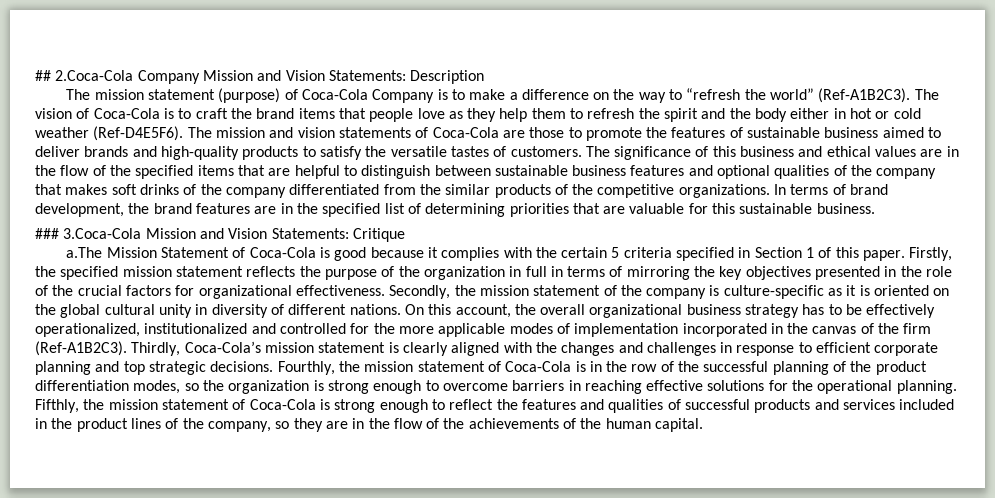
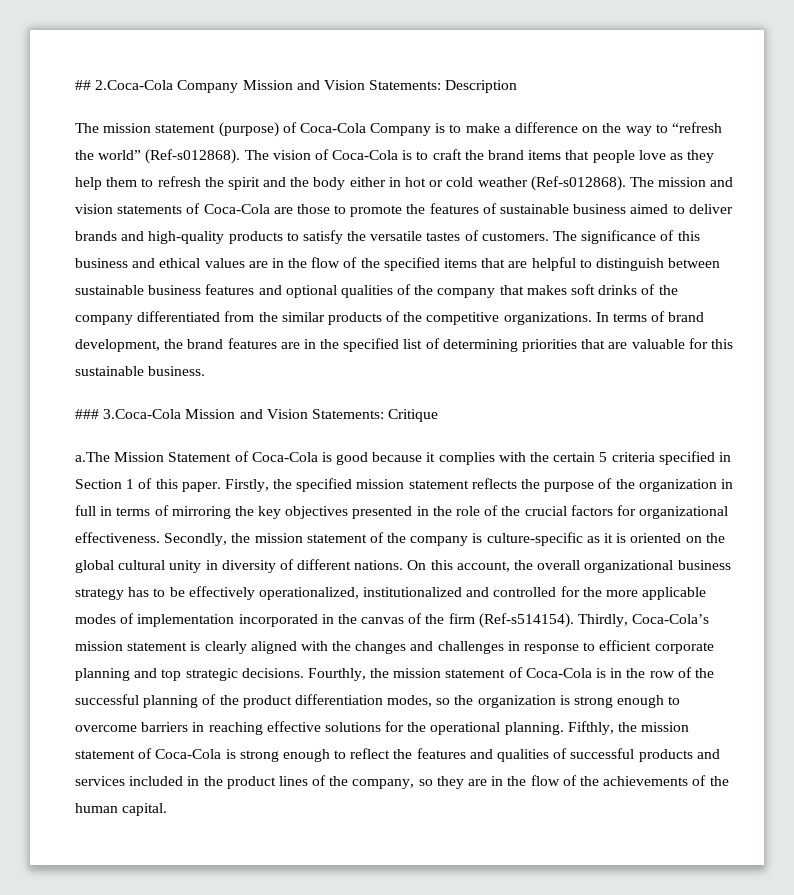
[818,88,911,103] (Ref-A1B2C3). -> [145,149,241,164] (Ref-s012868).
[93,126,184,141] (Ref-D4E5F6). -> [530,176,626,191] (Ref-s012868).
[35,341,127,356] (Ref-A1B2C3). -> [478,613,574,628] (Ref-s514154).

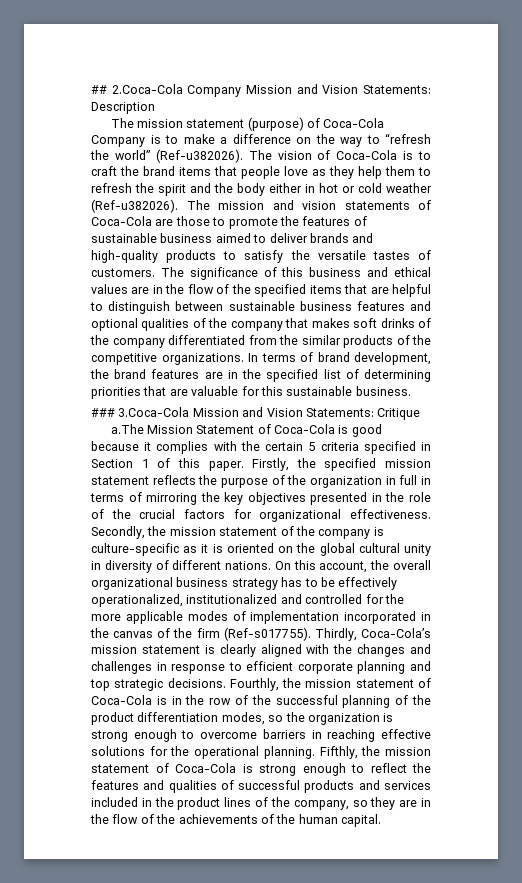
[145,149,241,164] (Ref-s012868). -> [155,149,243,163] (Ref-u382026).
[530,176,626,191] (Ref-s012868). -> [91,199,178,213] (Ref-u382026).
[478,613,574,628] (Ref-s514154). -> [223,627,311,641] (Ref-s017755).

